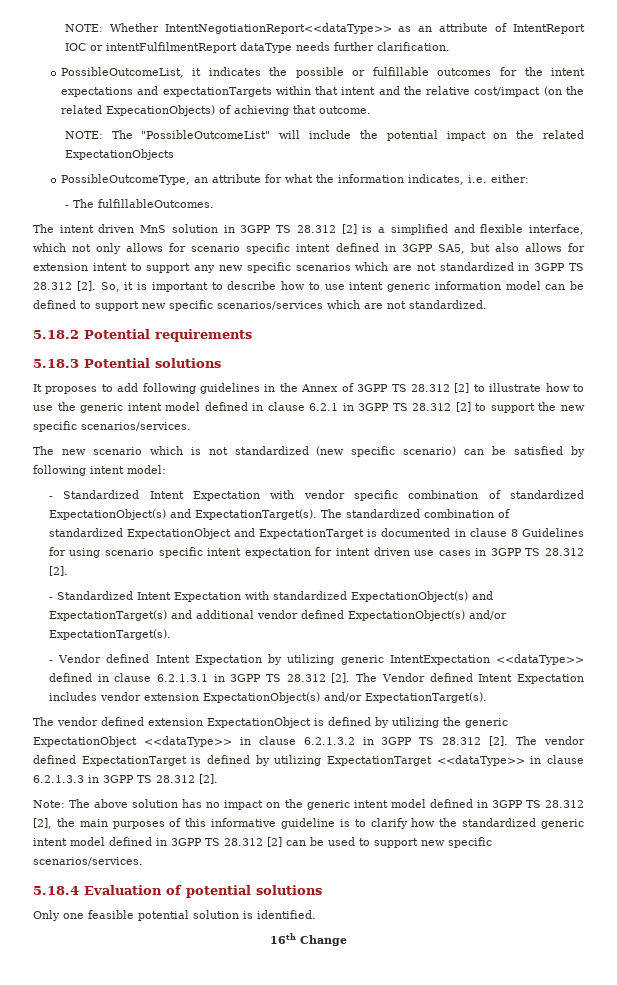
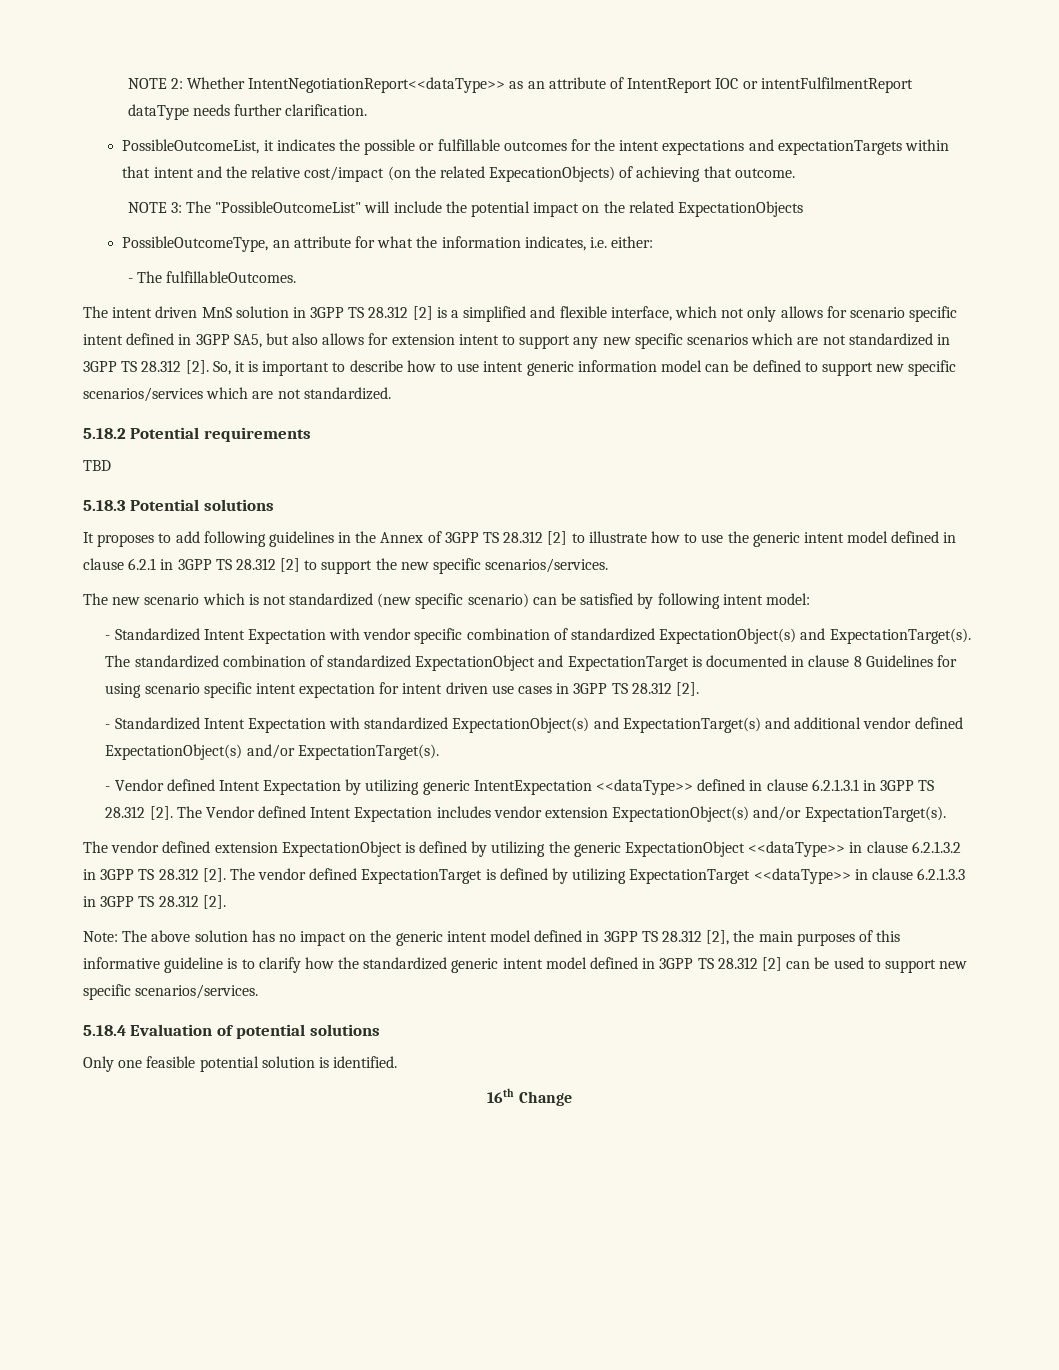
[64,24,103,32] NOTE: -> [127,78,183,89] NOTE 2:
[64,131,103,139] NOTE: -> [127,202,182,213] NOTE 3:
(252, 335) none -> [83,460,111,471] // TBD

